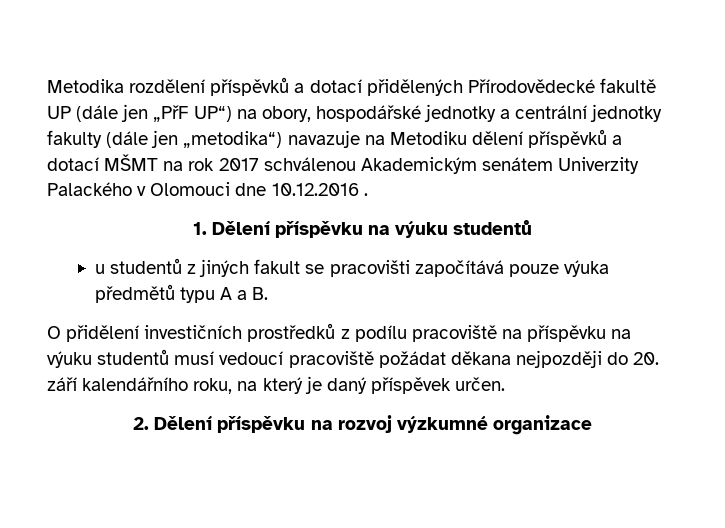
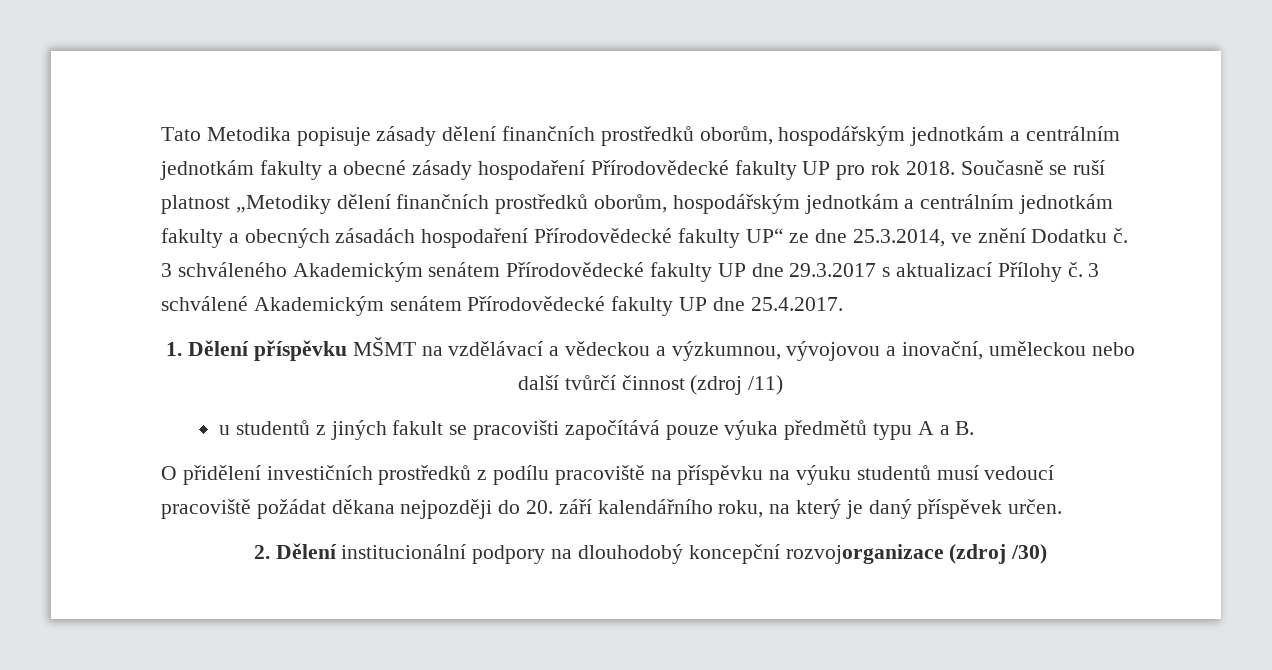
[47,77,656,96] [47,104,663,122] [47,129,623,148] [47,154,640,174] [47,182,368,196] [192,220,533,238] Metodika rozdělení příspěvků a dotací přidělených Přírodovědecké fakultě UP (dále jen „PřF UP“) na obory, hospodářské jednotky a centrální jednotky fakulty (dále jen „metodika“) navazuje na Metodiku dělení příspěvků a dotací MŠMT na rok 2017 schválenou Akademickým senátem Univerzity Palackého v Olomouci dne 10.12.2016 . // 1. Dělení příspěvku na výuku studentů -> [161,126,1120,146] [160,160,1106,180] [161,194,1114,214] [161,228,1129,248] [161,262,1100,282] [161,296,843,316] [166,337,1135,361] [517,375,784,395] Tato Metodika popisuje zásady dělení finančních prostředků oborům, hospodářským jednotkám a centrálním jednotkám fakulty a obecné zásady hospodaření Přírodovědecké fakulty UP pro rok 2018. Současně se ruší platnost „Metodiky dělení finančních prostředků oborům, hospodářským jednotkám a centrálním jednotkám fakulty a obecných zásadách hospodaření Přírodovědecké fakulty UP“ ze dne 25.3.2014, ve znění Dodatku č. 3 schváleného Akademickým senátem Přírodovědecké fakulty UP dne 29.3.2017 s aktualizací Přílohy č. 3 schválené Akademickým senátem Přírodovědecké fakulty UP dne 25.4.2017. // 1. Dělení příspěvku MŠMT na vzdělávací a vědeckou a výzkumnou, vývojovou a inovační, uměleckou nebo další tvůrčí činnost (zdroj /11)
[217,415,592,435] příspěvku na rozvoj výzkumné organizace -> [341,544,1048,564] institucionální podpory na dlouhodobý koncepční rozvojorganizace (zdroj /30)

